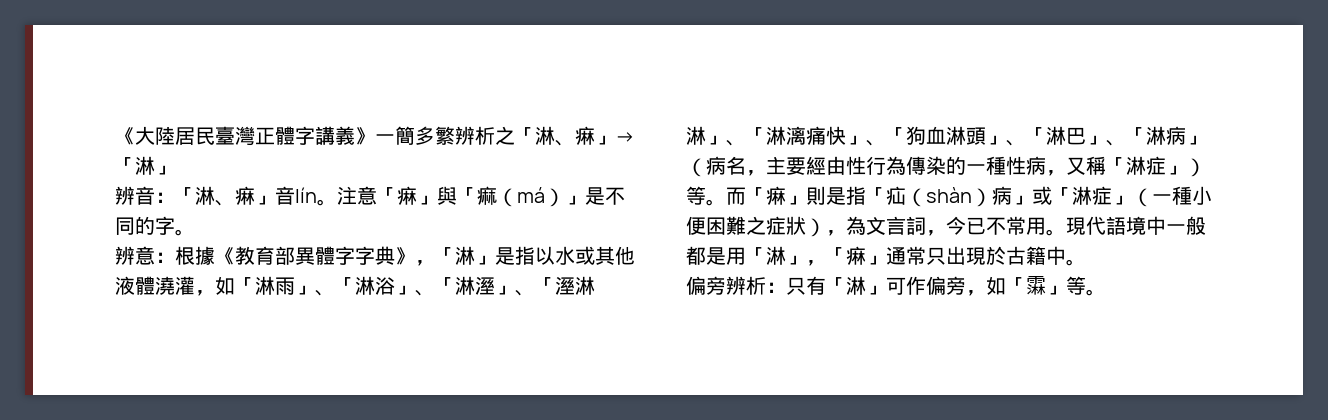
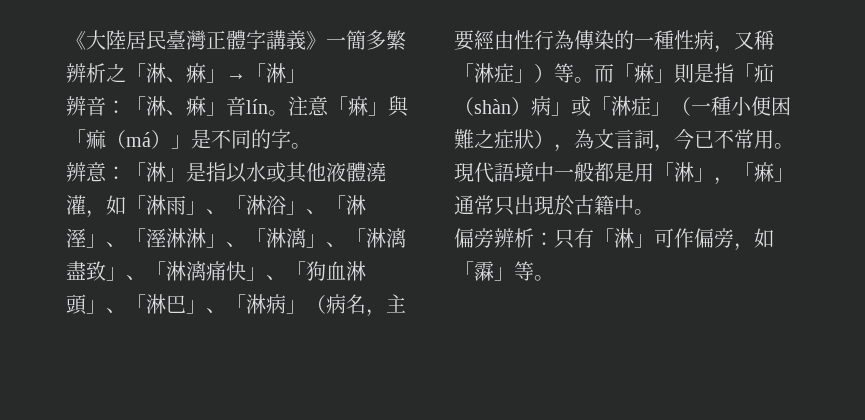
[175,246,435,266] 根據《教育部異體字字典》， -> (126, 173) none
(806, 135) none -> [306,228,406,248] [66,261,206,281] 」、「淋漓盡致」、「淋漓

